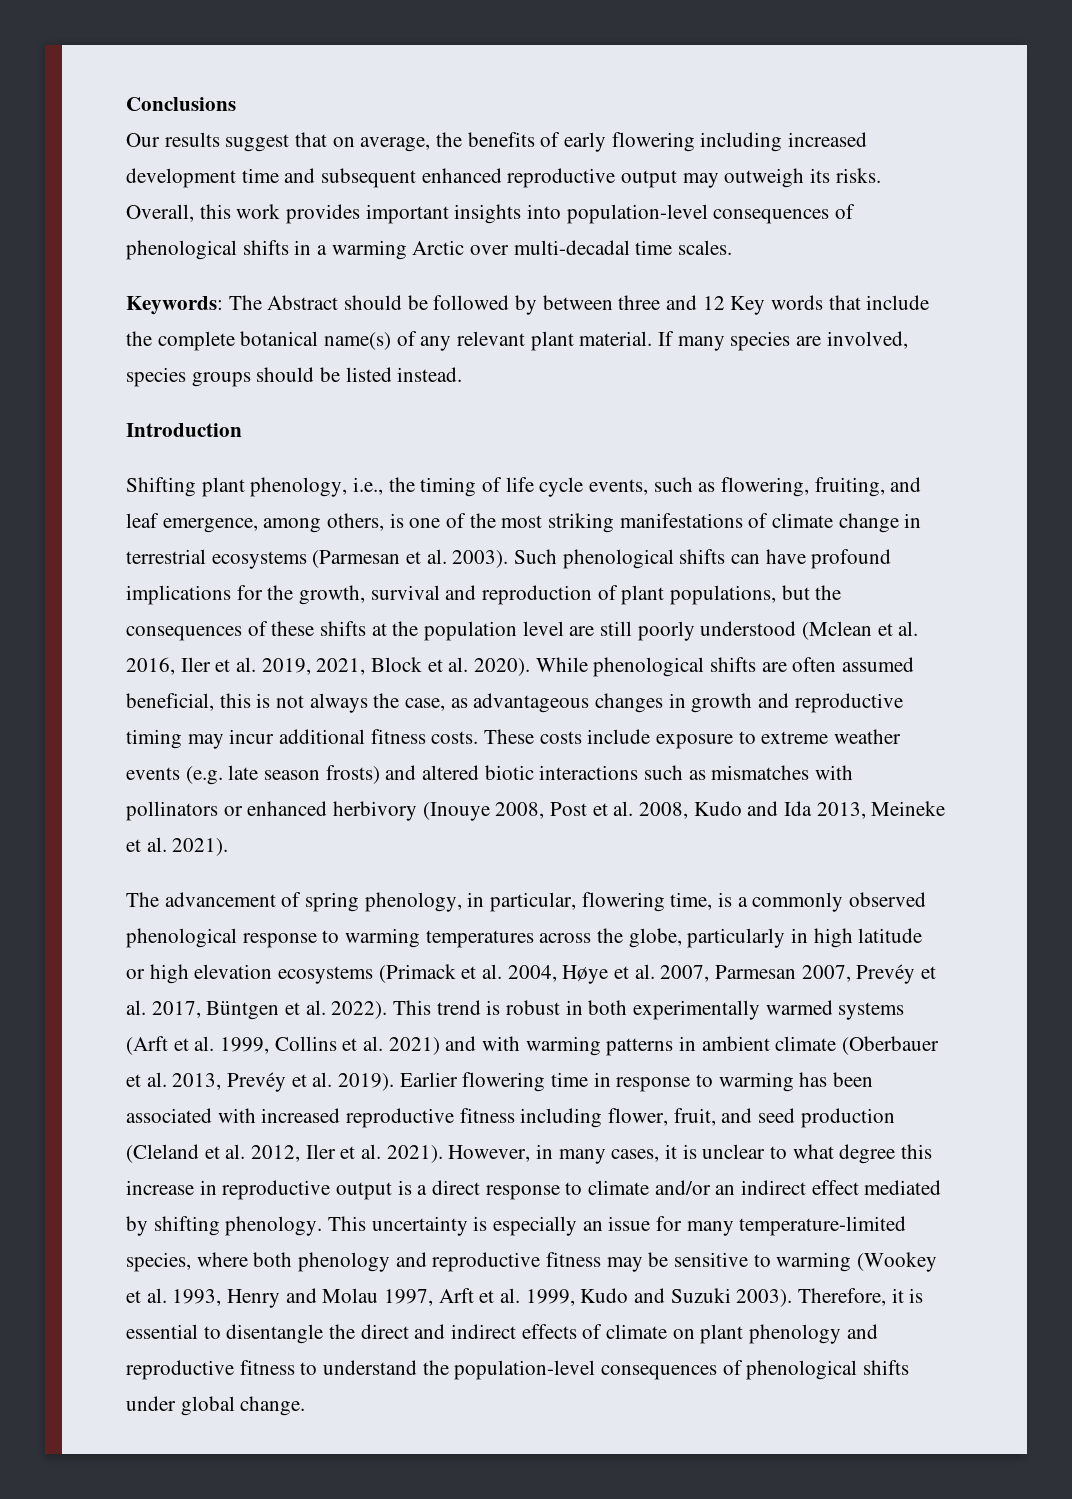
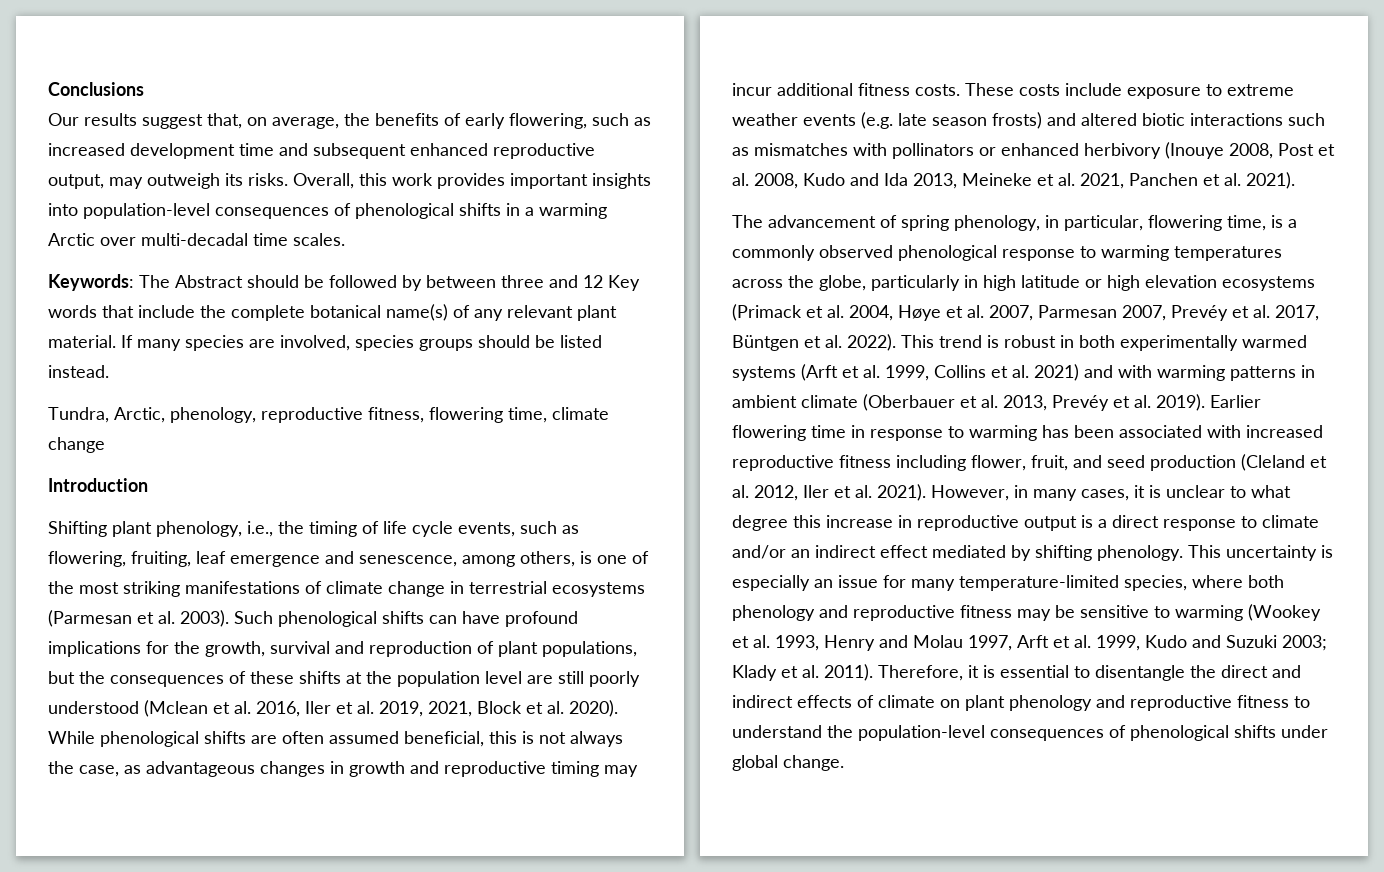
[295,132,328,147] that -> [207,113,242,129] that,
[611,132,783,152] flowering including -> [509,113,651,129] flowering, such as
[621,170,678,188] output -> [48,174,104,189] output,
(463, 374) none -> [48,407,609,423] [48,437,105,453] // Tundra, Arctic, phenology, reproductive fitness, flowering time, climate change
[890,477,922,492] [126,513,258,533] and leaf emergence, -> [196,551,457,567] leaf emergence and senescence,
(167, 844) none -> [1080,173,1241,189] 2021, Panchen et al.
[736,1289,793,1307] 2003). -> [1282,635,1327,651] [732,664,873,681] 2003; Klady et al. 2011).

